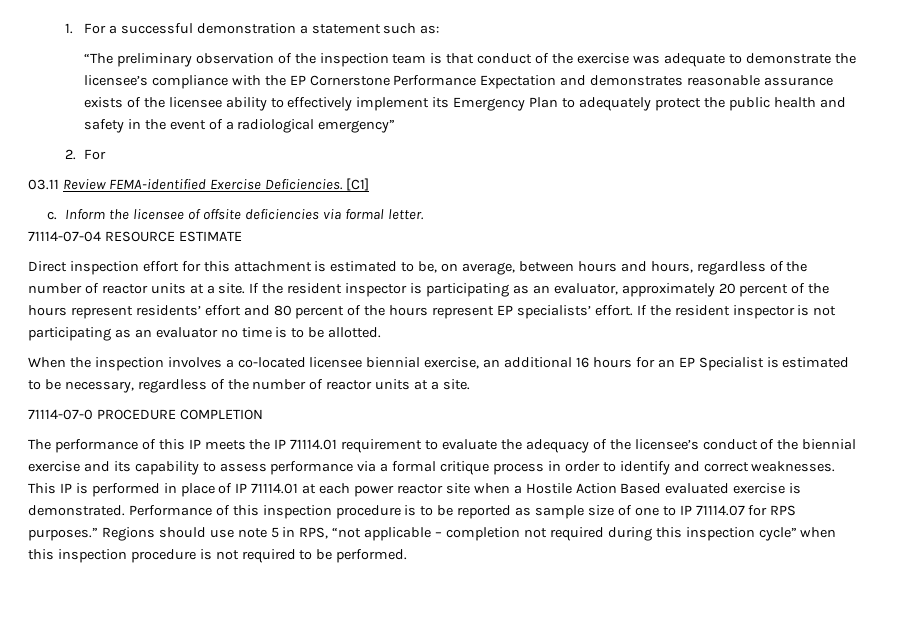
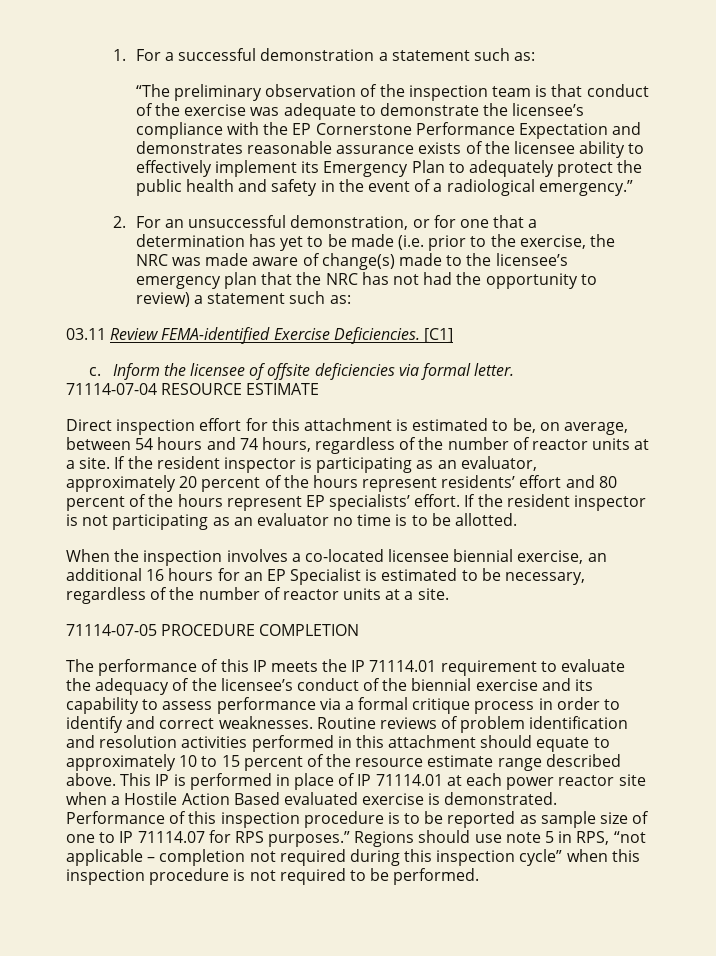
[318,119,396,133] emergency” -> [538,180,633,196] emergency.”
(106, 154) none -> [165,215,538,230] [135,234,615,251] [135,253,568,270] [135,272,597,289] [135,291,351,307] an unsuccessful demonstration, or for one that a determination has yet to be made (i.e. prior to the exercise, the NRC was made aware of change(s) made to the licensee’s emergency plan that the NRC has not had the opportunity to review) a statement such as:
(574, 266) none -> [135,438,154,450] 54
(647, 266) none -> [239,438,258,450] 74
[28,409,93,420] 71114-07-0 -> [66,624,157,636] 71114-07-05
(836, 466) none -> [316,716,629,733] [66,735,610,752] [66,754,621,771] [66,773,116,786] Routine reviews of problem identification and resolution activities performed in this attachment should equate to approximately 10 to 15 percent of the resource estimate range described above.

